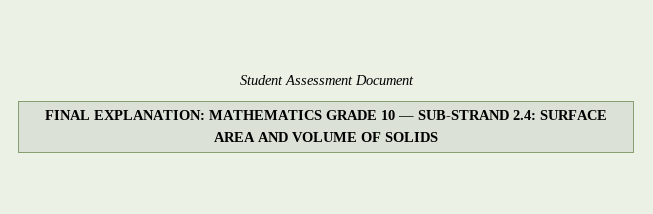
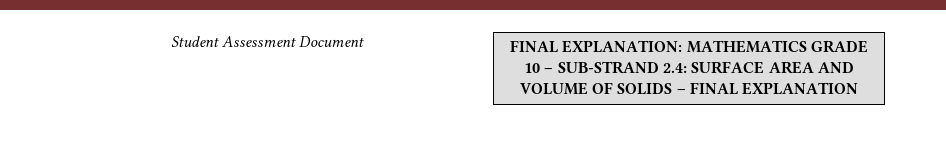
[398,116,414,120] — -> [544,68,554,73] –
(438, 137) none -> [676,82,859,95] – FINAL EXPLANATION

